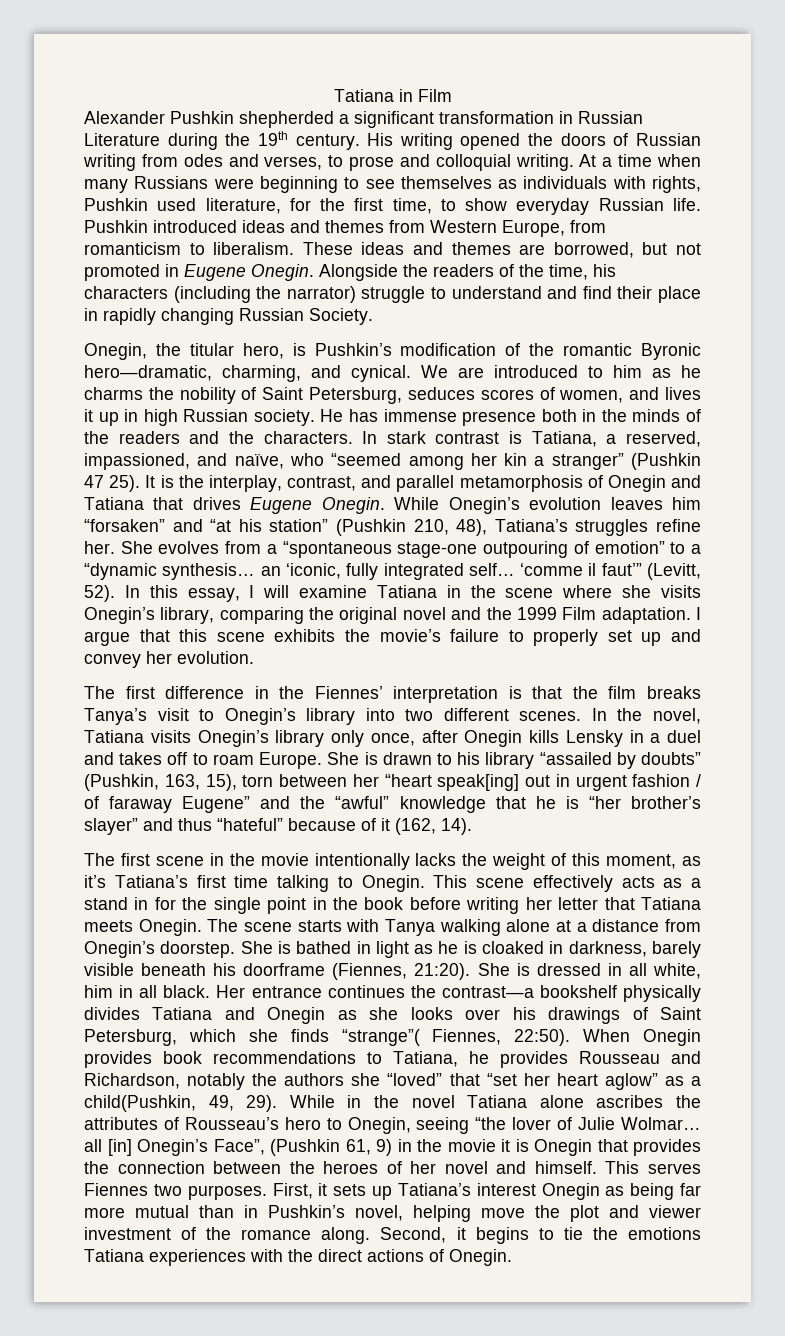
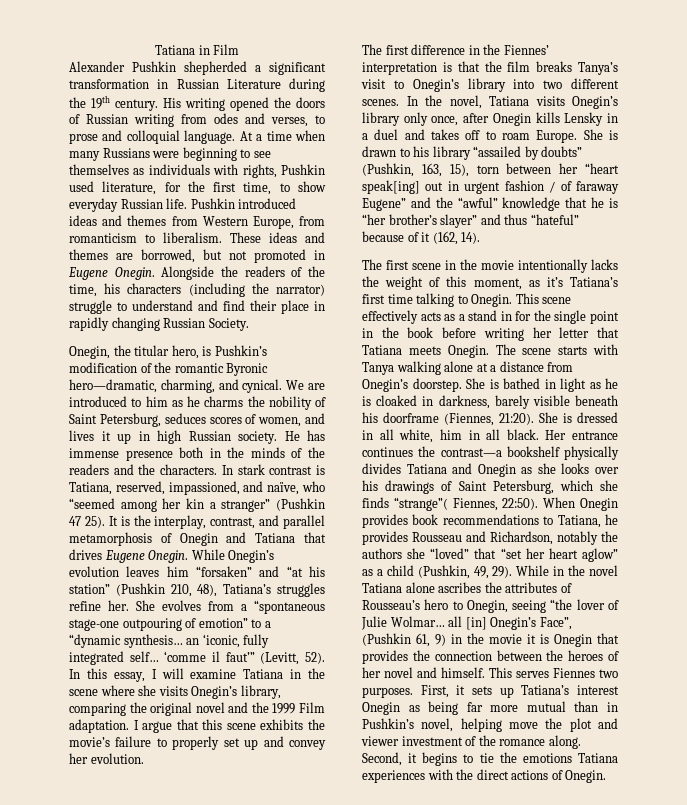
[515,154,574,171] writing. -> [184,130,236,144] language.
[606,434,617,444] a -> (112, 488) none
[84,1095,196,1112] child(Pushkin, -> [386,565,470,579] child (Pushkin,

